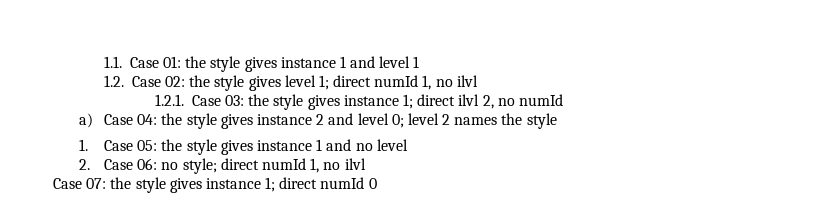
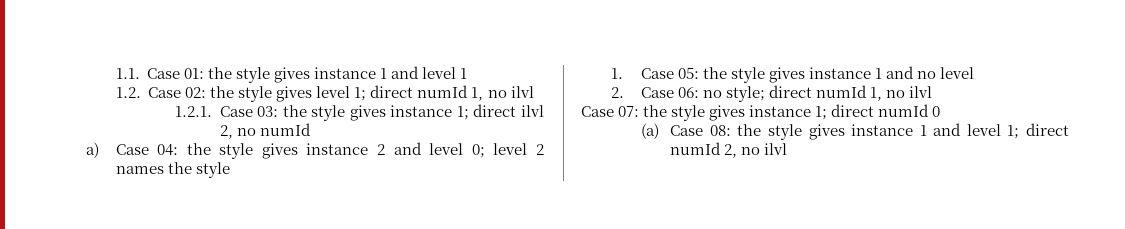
(377, 183) none -> [640,123,1069,140] [670,142,788,158] // (a) Case 08: the style gives instance 1 and level 1; direct numId 2, no ilvl

